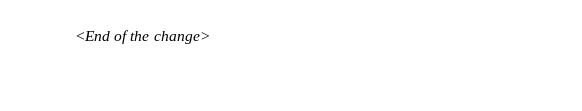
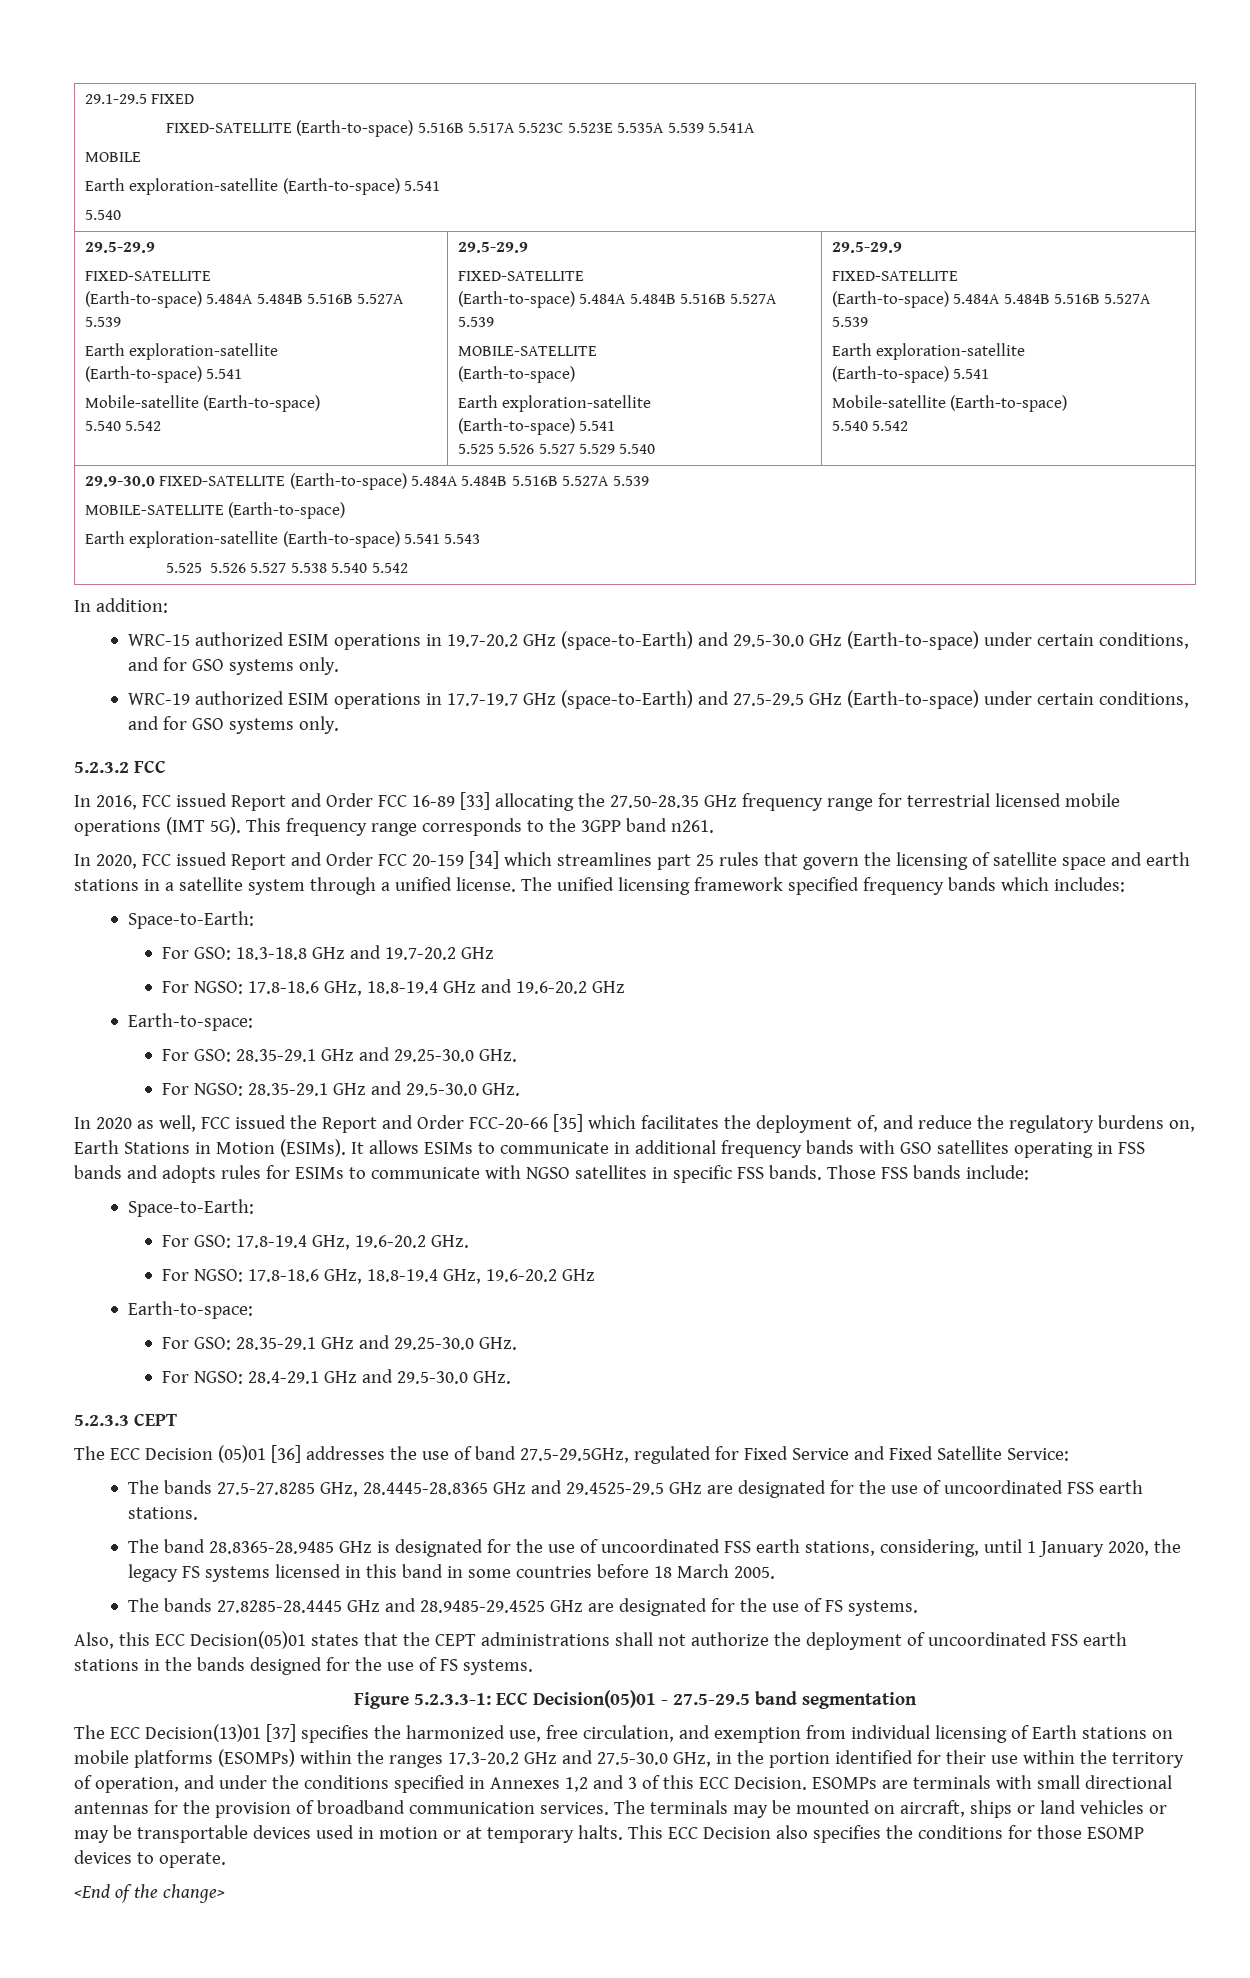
(75, 36) none -> [84,94,195,104] [165,120,756,137] [84,152,141,162] [84,178,441,195] [84,210,121,220] [84,242,155,253] [84,271,211,281] [84,291,405,308] [84,317,121,327] [84,343,279,360] [84,366,243,383] [84,395,321,412] [84,421,162,431] [457,242,528,253] [457,271,584,281] [457,291,778,308] [457,317,494,327] [457,346,597,356] [457,366,575,383] [457,395,652,412] [457,418,616,435] [457,444,656,454] [831,242,902,253] [831,271,958,281] [831,291,1152,308] [831,317,868,327] [831,343,1026,360] [831,366,990,383] [831,395,1068,412] [831,421,909,431] [84,473,649,490] [84,502,346,519] [84,531,481,548] [165,563,408,573] [74,598,168,613] [128,631,1190,650] [128,657,340,675] [128,690,1190,709] [128,716,340,734] [74,760,166,773] [74,792,1120,811] [74,817,714,836] [74,851,1190,870] [74,877,1125,895] [128,911,255,929] [161,945,494,960] [161,979,625,996] [128,1013,254,1031] [161,1047,517,1062] [161,1081,520,1096] [74,1114,1195,1133] [74,1139,1145,1158] [74,1165,1029,1183] [128,1199,255,1217] [161,1235,469,1250] [161,1269,595,1284] [128,1301,254,1319] [161,1335,517,1350] [161,1369,511,1384] [74,1413,177,1426] [74,1445,1069,1464] [128,1480,1144,1498] [128,1507,199,1520] [128,1539,1181,1557] [128,1564,776,1582] [128,1598,919,1616] [74,1631,1127,1650] [74,1657,533,1675] [354,1690,917,1709] [74,1724,1173,1743] [74,1749,1184,1768] [74,1775,1172,1793] [74,1800,1167,1818] [74,1825,1144,1843] [74,1850,226,1868] 29.1-29.5 FIXED // FIXED-SATELLITE (Earth-to-space) 5.516B 5.517A 5.523C 5.523E 5.535A 5.539 5.541A // MOBILE // Earth exploration-satellite (Earth-to-space) 5.541 // 5.540 // 29.5-29.9 // FIXED-SATELLITE // (Earth-to-space) 5.484A 5.484B 5.516B 5.527A 5.539 // Earth exploration-satellite // (Earth-to-space) 5.541 // Mobile-satellite (Earth-to-space) // 5.540 5.542 | 29.5-29.9 // FIXED-SATELLITE // (Earth-to-space) 5.484A 5.484B 5.516B 5.527A 5.539 // MOBILE-SATELLITE // (Earth-to-space) // Earth exploration-satellite // (Earth-to-space) 5.541 // 5.525 5.526 5.527 5.529 5.540 | 29.5-29.9 // FIXED-SATELLITE // (Earth-to-space) 5.484A 5.484B 5.516B 5.527A 5.539 // Earth exploration-satellite // (Earth-to-space) 5.541 // Mobile-satellite (Earth-to-space) // 5.540 5.542 // 29.9-30.0 FIXED-SATELLITE (Earth-to-space) 5.484A 5.484B 5.516B 5.527A 5.539 // MOBILE-SATELLITE (Earth-to-space) // Earth exploration-satellite (Earth-to-space) 5.541 5.543 // 5.525 5.526 5.527 5.538 5.540 5.542 // In addition: // WRC-15 authorized ESIM operations in 19.7-20.2 GHz (space-to-Earth) and 29.5-30.0 GHz (Earth-to-space) under certain conditions, and for GSO systems only. // WRC-19 authorized ESIM operations in 17.7-19.7 GHz (space-to-Earth) and 27.5-29.5 GHz (Earth-to-space) under certain conditions, and for GSO systems only. // 5.2.3.2 FCC // In 2016, FCC issued Report and Order FCC 16-89 [33] allocating the 27.50-28.35 GHz frequency range for terrestrial licensed mobile operations (IMT 5G). This frequency range corresponds to the 3GPP band n261. // In 2020, FCC issued Report and Order FCC 20-159 [34] which streamlines part 25 rules that govern the licensing of satellite space and earth stations in a satellite system through a unified license. The unified licensing framework specified frequency bands which includes: // Space-to-Earth: // For GSO: 18.3-18.8 GHz and 19.7-20.2 GHz // For NGSO: 17.8-18.6 GHz, 18.8-19.4 GHz and 19.6-20.2 GHz // Earth-to-space: // For GSO: 28.35-29.1 GHz and 29.25-30.0 GHz. // For NGSO: 28.35-29.1 GHz and 29.5-30.0 GHz. // In 2020 as well, FCC issued the Report and Order FCC-20-66 [35] which facilitates the deployment of, and reduce the regulatory burdens on, Earth Stations in Motion (ESIMs). It allows ESIMs to communicate in additional frequency bands with GSO satellites operating in FSS bands and adopts rules for ESIMs to communicate with NGSO satellites in specific FSS bands. Those FSS bands include: // Space-to-Earth: // For GSO: 17.8-19.4 GHz, 19.6-20.2 GHz. // For NGSO: 17.8-18.6 GHz, 18.8-19.4 GHz, 19.6-20.2 GHz // Earth-to-space: // For GSO: 28.35-29.1 GHz and 29.25-30.0 GHz. // For NGSO: 28.4-29.1 GHz and 29.5-30.0 GHz. // 5.2.3.3 CEPT // The ECC Decision (05)01 [36] addresses the use of band 27.5-29.5GHz, regulated for Fixed Service and Fixed Satellite Service: // The bands 27.5-27.8285 GHz, 28.4445-28.8365 GHz and 29.4525-29.5 GHz are designated for the use of uncoordinated FSS earth stations. // The band 28.8365-28.9485 GHz is designated for the use of uncoordinated FSS earth stations, considering, until 1 January 2020, the legacy FS systems licensed in this band in some countries before 18 March 2005. // The bands 27.8285-28.4445 GHz and 28.9485-29.4525 GHz are designated for the use of FS systems. // Also, this ECC Decision(05)01 states that the CEPT administrations shall not authorize the deployment of uncoordinated FSS earth stations in the bands designed for the use of FS systems. // Figure 5.2.3.3-1: ECC Decision(05)01 - 27.5-29.5 band segmentation // The ECC Decision(13)01 [37] specifies the harmonized use, free circulation, and exemption from individual licensing of Earth stations on mobile platforms (ESOMPs) within the ranges 17.3-20.2 GHz and 27.5-30.0 GHz, in the portion identified for their use within the territory of operation, and under the conditions specified in Annexes 1,2 and 3 of this ECC Decision. ESOMPs are terminals with small directional antennas for the provision of broadband communication services. The terminals may be mounted on aircraft, ships or land vehicles or may be transportable devices used in motion or at temporary halts. This ECC Decision also specifies the conditions for those ESOMP devices to operate. //

